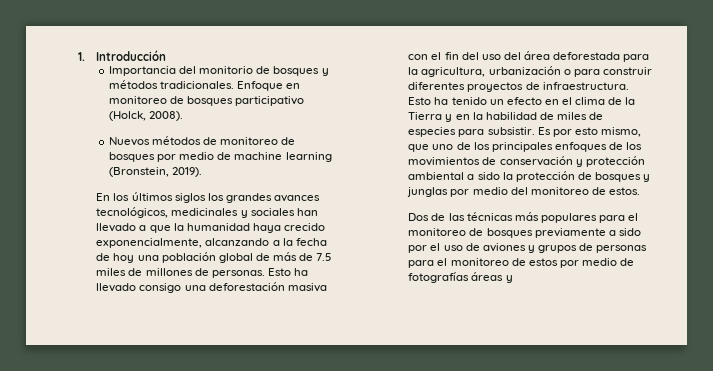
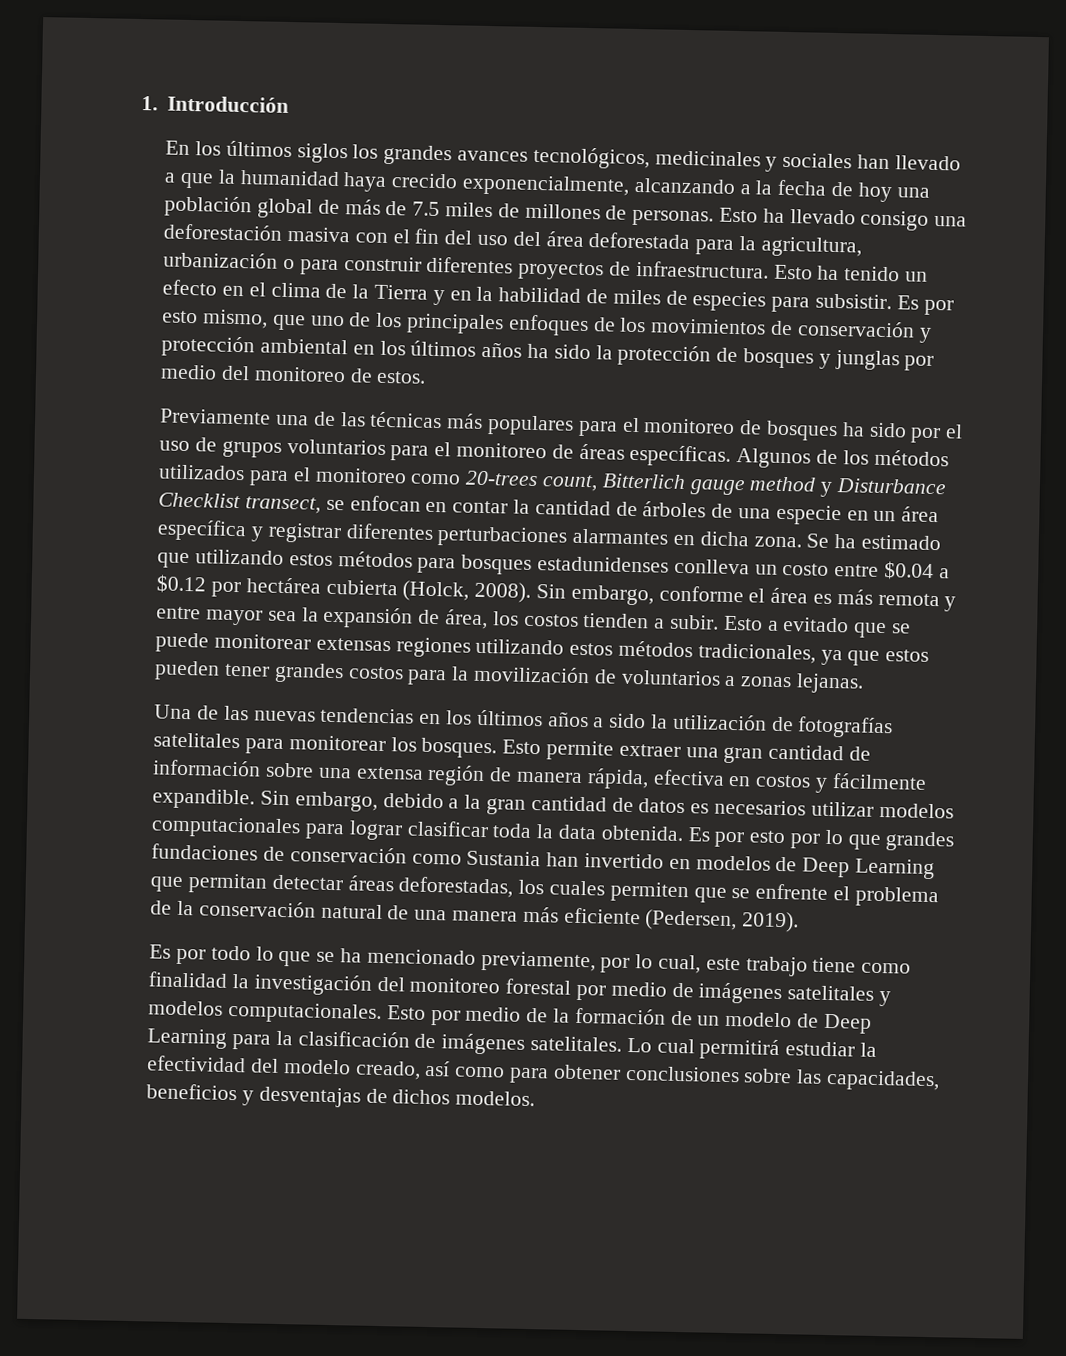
[109,66,329,76] [109,80,301,91] [109,96,305,106] [109,111,184,121] [109,136,296,146] [109,152,332,162] [109,167,203,177] // Importancia del monitorio de bosques y métodos tradicionales. Enfoque en monitoreo de bosques participativo (Holck, 2008). // Nuevos métodos de monitoreo de bosques por medio de machine learning (Bronstein, 2019). -> (290, 104) none
[467,174,475,180] a -> [352,340,550,359] en los últimos años ha
[408,213,430,221] Dos -> [160,408,310,426] Previamente una
[534,228,616,238] previamente a -> [841,422,865,437] ha
[482,243,648,253] [408,258,635,268] [408,272,513,283] aviones y grupos de personas para el monitoreo de estos por medio de fotografías áreas y -> [221,439,949,469] [158,464,948,497] [158,492,940,526] [157,519,942,551] [157,549,950,581] [156,574,957,612] [156,606,912,639] [155,632,930,666] [154,660,865,694] [154,704,894,739] [153,732,872,764] [152,759,927,793] [152,788,954,819] [151,816,955,852] [151,843,936,880] [150,873,939,908] [150,900,800,933] [149,944,912,977] [148,971,892,1007] [148,1000,872,1034] [147,1028,878,1061] [147,1055,941,1092] [146,1083,536,1108] grupos voluntarios para el monitoreo de áreas específicas. Algunos de los métodos utilizados para el monitoreo como 20-trees count, Bitterlich gauge method y Disturbance Checklist transect, se enfocan en contar la cantidad de árboles de una especie en un área específica y registrar diferentes perturbaciones alarmantes en dicha zona. Se ha estimado que utilizando estos métodos para bosques estadunidenses conlleva un costo entre $0.04 a $0.12 por hectárea cubierta (Holck, 2008). Sin embargo, conforme el área es más remota y entre mayor sea la expansión de área, los costos tienden a subir. Esto a evitado que se puede monitorear extensas regiones utilizando estos métodos tradicionales, ya que estos pueden tener grandes costos para la movilización de voluntarios a zonas lejanas. // Una de las nuevas tendencias en los últimos años a sido la utilización de fotografías satelitales para monitorear los bosques. Esto permite extraer una gran cantidad de información sobre una extensa región de manera rápida, efectiva en costos y fácilmente expandible. Sin embargo, debido a la gran cantidad de datos es necesarios utilizar modelos computacionales para lograr clasificar toda la data obtenida. Es por esto por lo que grandes fundaciones de conservación como Sustania han invertido en modelos de Deep Learning que permitan detectar áreas deforestadas, los cuales permiten que se enfrente el problema de la conservación natural de una manera más eficiente (Pedersen, 2019). // Es por todo lo que se ha mencionado previamente, por lo cual, este trabajo tiene como finalidad la investigación del monitoreo forestal por medio de imágenes satelitales y modelos computacionales. Esto por medio de la formación de un modelo de Deep Learning para la clasificación de imágenes satelitales. Lo cual permitirá estudiar la efectividad del modelo creado, así como para obtener conclusiones sobre las capacidades, beneficios y desventajas de dichos modelos.

